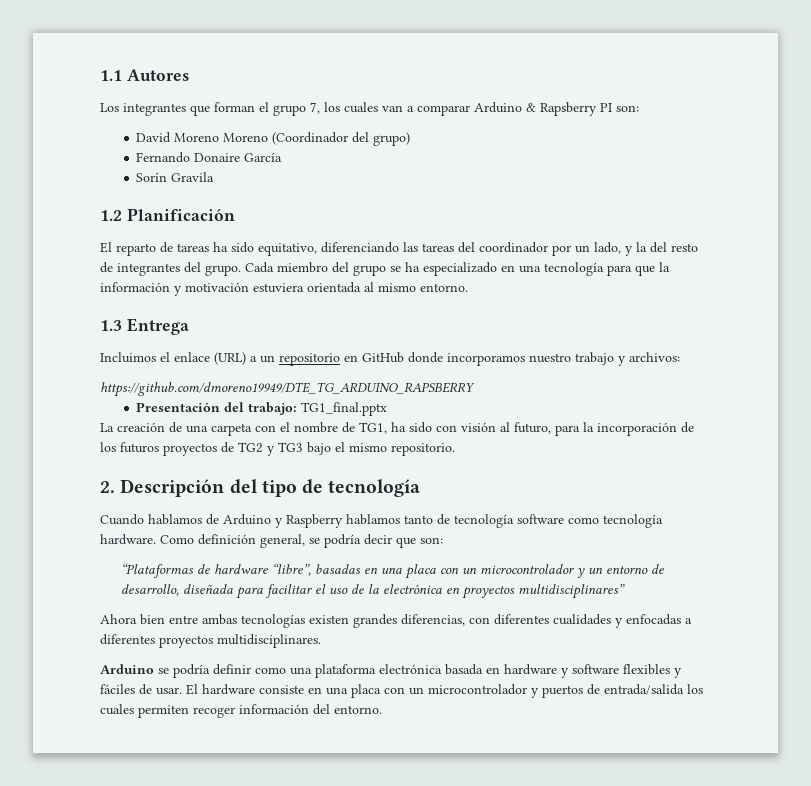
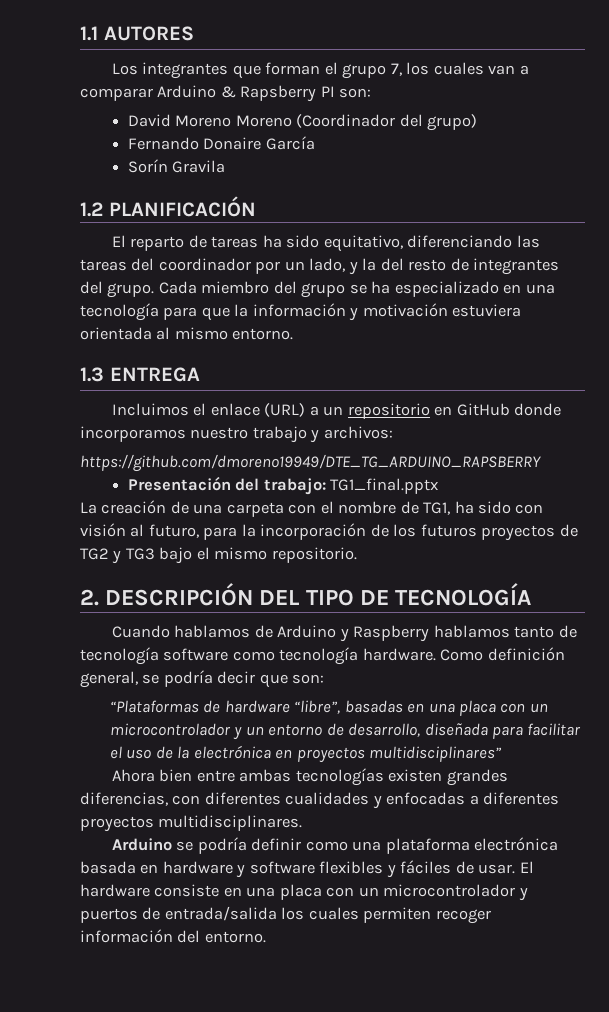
[126,69,189,81] Autores -> [103,26,194,41] AUTORES
[126,208,235,221] Planificación -> [108,196,256,217] PLANIFICACIÓN
[126,318,189,335] Entrega -> [109,367,200,382] ENTREGA
[120,479,421,497] Descripción del tipo de tecnología -> [105,583,532,606] DESCRIPCIÓN DEL TIPO DE TECNOLOGÍA

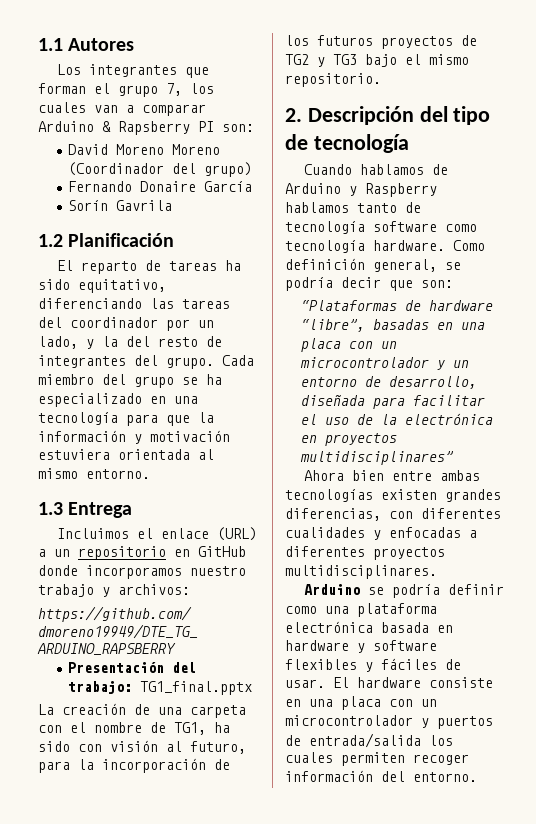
[103,26,194,41] AUTORES -> [68,38,135,51] Autores
[172,160,226,173] Gravila -> [115,200,172,211] Gavrila
[108,196,256,217] PLANIFICACIÓN -> [68,233,175,247] Planificación
[109,367,200,382] ENTREGA -> [68,502,133,518] Entrega
[105,583,532,606] DESCRIPCIÓN DEL TIPO DE TECNOLOGÍA -> [307,106,491,125] [285,134,409,153] Descripción del tipo de tecnología

